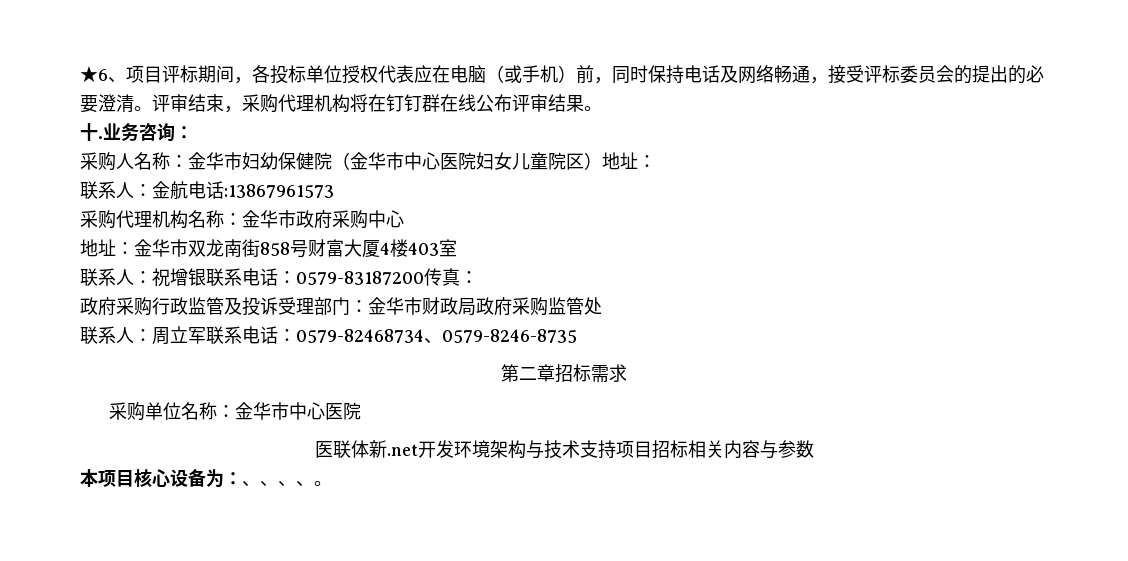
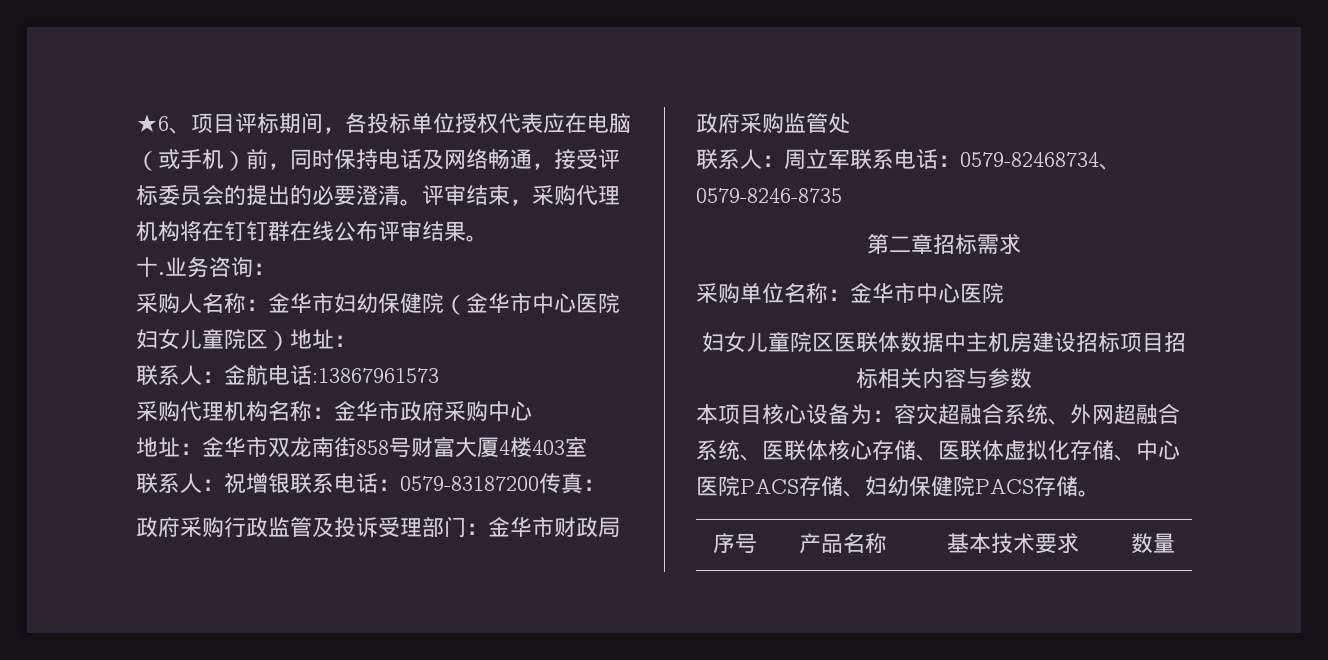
[314,440,616,459] 医联体新.net开发环境架构与技术支持 -> [702,331,1120,353] 妇女儿童院区医联体数据中主机房建设招标
[242,481,332,487] 、、、、。 -> [894,403,1180,425] [696,440,1180,461] [696,476,1100,497] [713,533,757,553] [799,533,887,554] [947,533,1079,554] [1130,533,1175,554] 容灾超融合系统、外网超融合系统、医联体核心存储、医联体虚拟化存储、中心医院PACS存储、妇幼保健院PACS存储。 // 序号 | 产品名称 | 基本技术要求 | 数量

